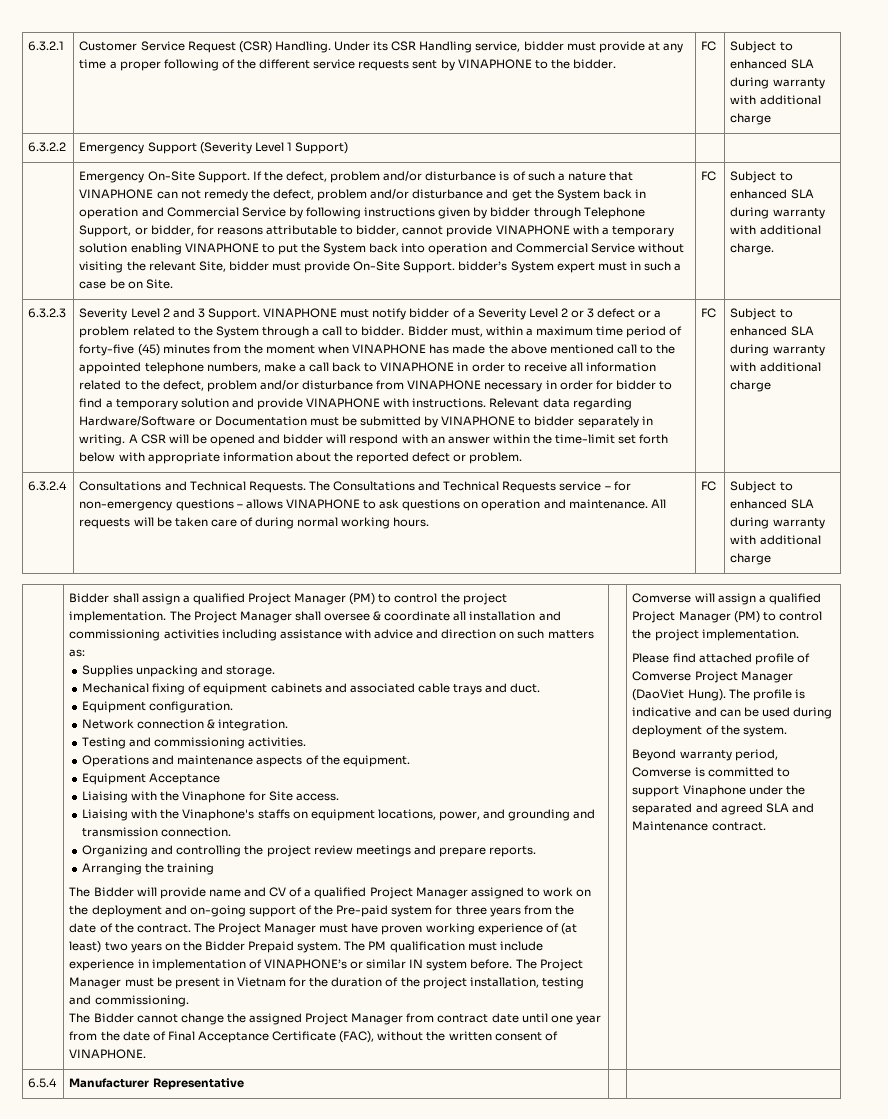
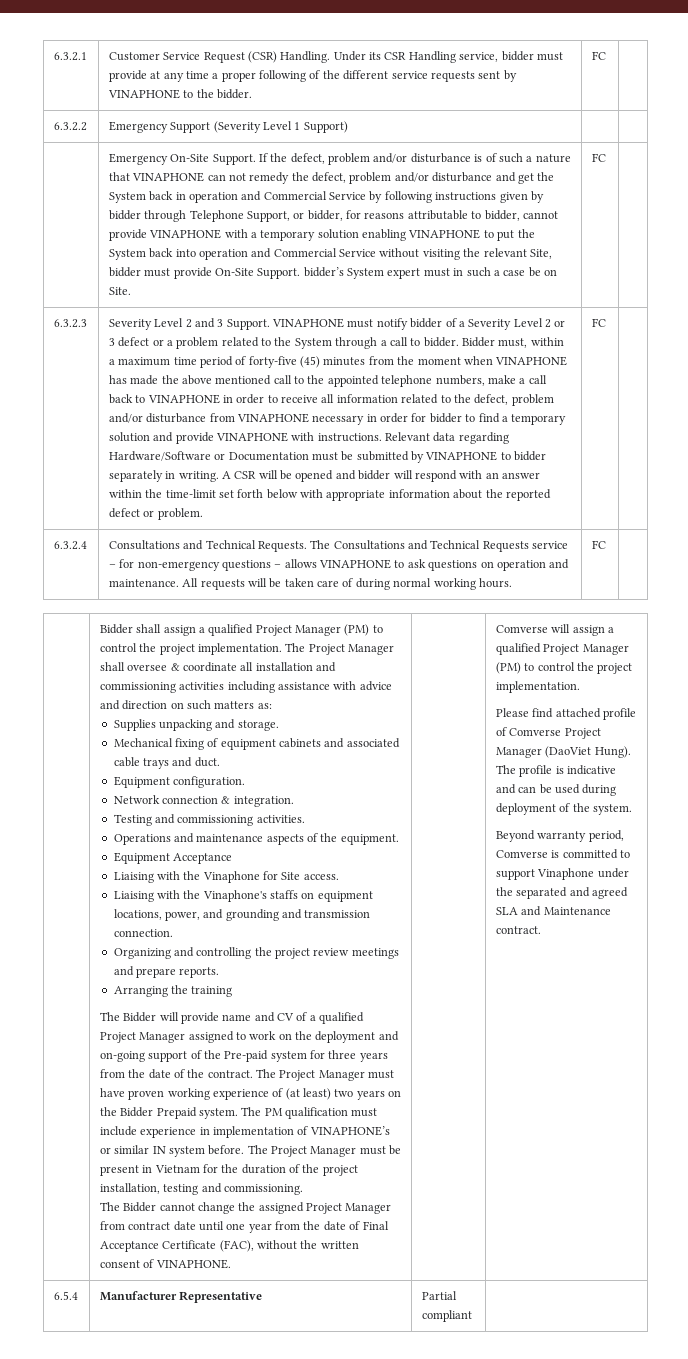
[730,41,793,53] [730,59,814,69] [730,77,825,89] [730,95,821,105] [730,113,772,125] Subject to enhanced SLA during warranty with additional charge -> (606, 55) none
[730,171,793,183] [730,189,814,199] [730,207,825,219] [730,225,821,235] [730,243,775,255] Subject to enhanced SLA during warranty with additional charge. -> (606, 157) none
[730,308,793,320] [730,326,814,336] [730,344,825,356] [730,362,821,372] [730,380,772,392] Subject to enhanced SLA during warranty with additional charge -> (606, 322) none
[730,481,793,493] [730,499,814,509] [730,517,825,529] [730,535,821,545] [730,553,772,565] Subject to enhanced SLA during warranty with additional charge -> (606, 544) none
(244, 1084) none -> [421,1291,457,1300] [421,1310,472,1322] Partial compliant

